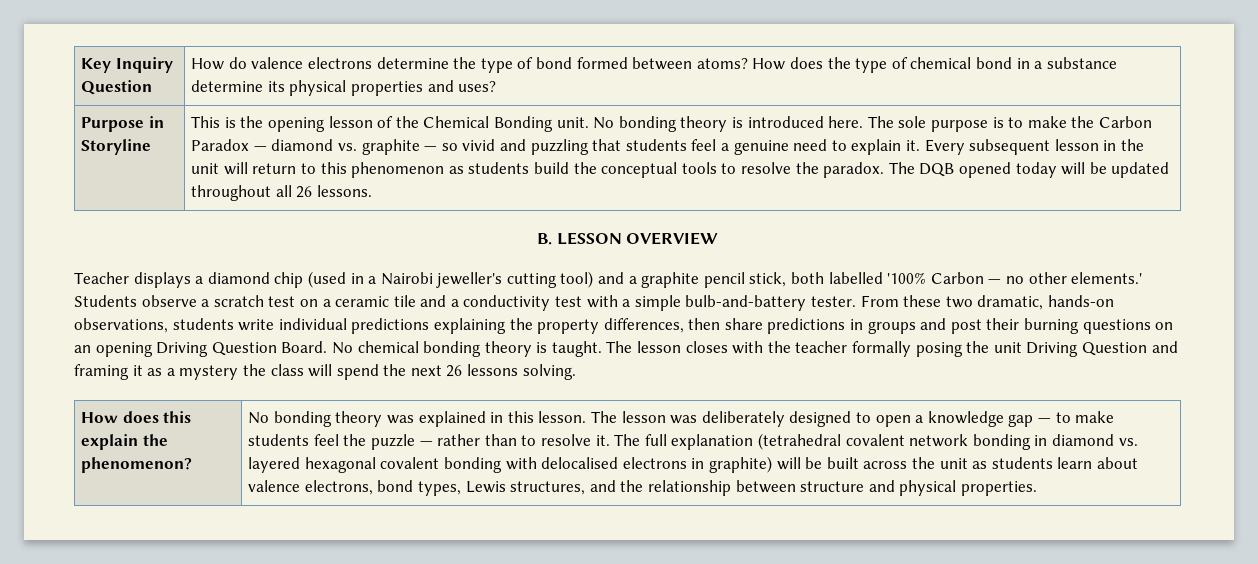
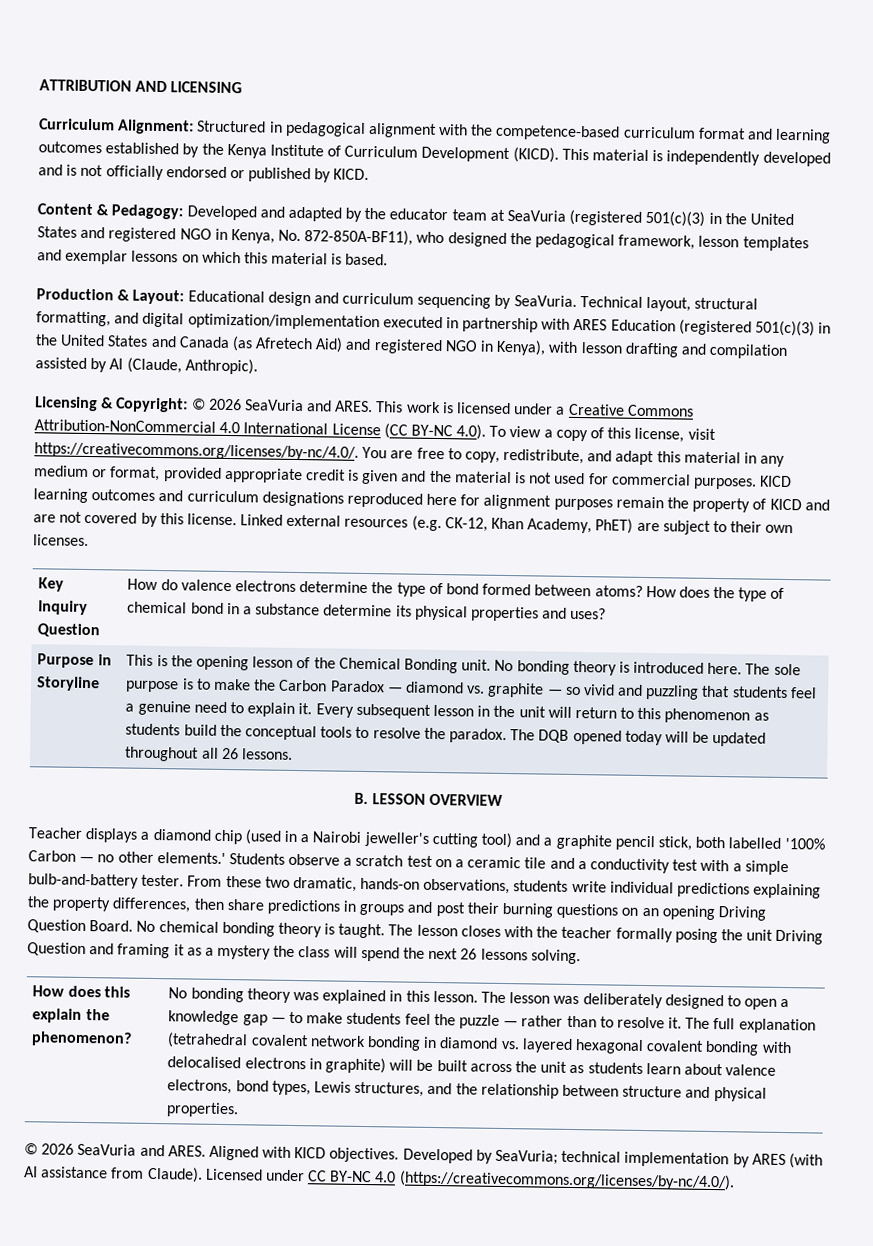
(81, 65) none -> [39,79,243,94] [39,118,832,144] [38,141,831,167] [38,164,370,183] [37,203,794,227] [37,226,809,252] [37,249,389,266] [36,288,759,312] [36,311,832,337] [35,334,789,360] [35,357,258,375] [35,396,694,417] [34,419,716,443] [34,442,786,467] [34,465,793,490] [33,488,830,513] [33,511,794,535] [33,534,89,547] ATTRIBUTION AND LICENSING // Curriculum Alignment: Structured in pedagogical alignment with the competence-based curriculum format and learning outcomes established by the Kenya Institute of Curriculum Development (KICD). This material is independently developed and is not officially endorsed or published by KICD. // Content & Pedagogy: Developed and adapted by the educator team at SeaVuria (registered 501(c)(3) in the United States and registered NGO in Kenya, No. 872-850A-BF11), who designed the pedagogical framework, lesson templates and exemplar lessons on which this material is based. // Production & Layout: Educational design and curriculum sequencing by SeaVuria. Technical layout, structural formatting, and digital optimization/implementation executed in partnership with ARES Education (registered 501(c)(3) in the United States and Canada (as Afretech Aid) and registered NGO in Kenya), with lesson drafting and compilation assisted by AI (Claude, Anthropic). // Licensing & Copyright: © 2026 SeaVuria and ARES. This work is licensed under a Creative Commons Attribution-NonCommercial 4.0 International License (CC BY-NC 4.0). To view a copy of this license, visit https://creativecommons.org/licenses/by-nc/4.0/. You are free to copy, redistribute, and adapt this material in any medium or format, provided appropriate credit is given and the material is not used for commercial purposes. KICD learning outcomes and curriculum designations reproduced here for alignment purposes remain the property of KICD and are not covered by this license. Linked external resources (e.g. CK-12, Khan Academy, PhET) are subject to their own licenses. //
(1037, 488) none -> [24,1143,823,1169] [24,1166,735,1191] // © 2026 SeaVuria and ARES. Aligned with KICD objectives. Developed by SeaVuria; technical implementation by ARES (with AI assistance from Claude). Licensed under CC BY-NC 4.0 (https://creativecommons.org/licenses/by-nc/4.0/).

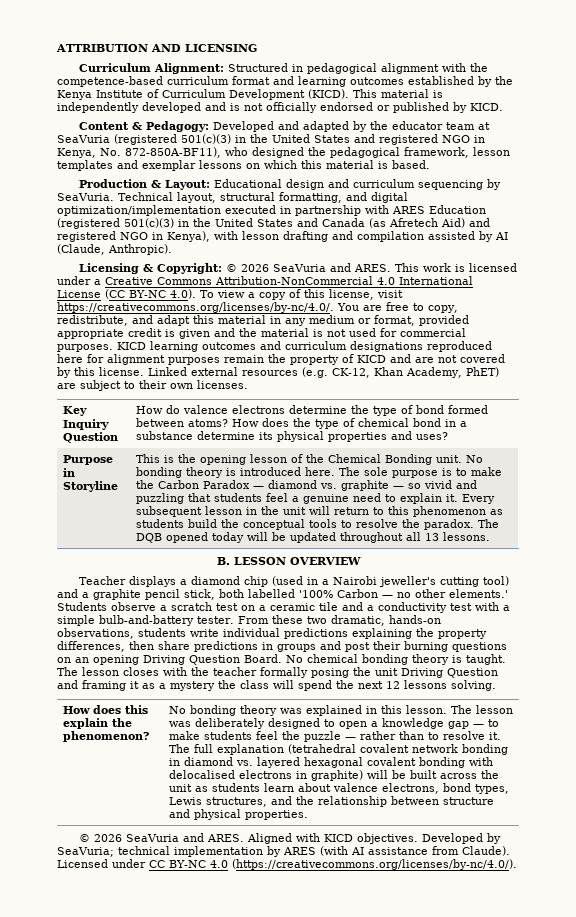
[221,747,239,760] 26 -> [424,533,439,541] 13
[460,948,478,960] 26 -> [386,681,400,689] 12

